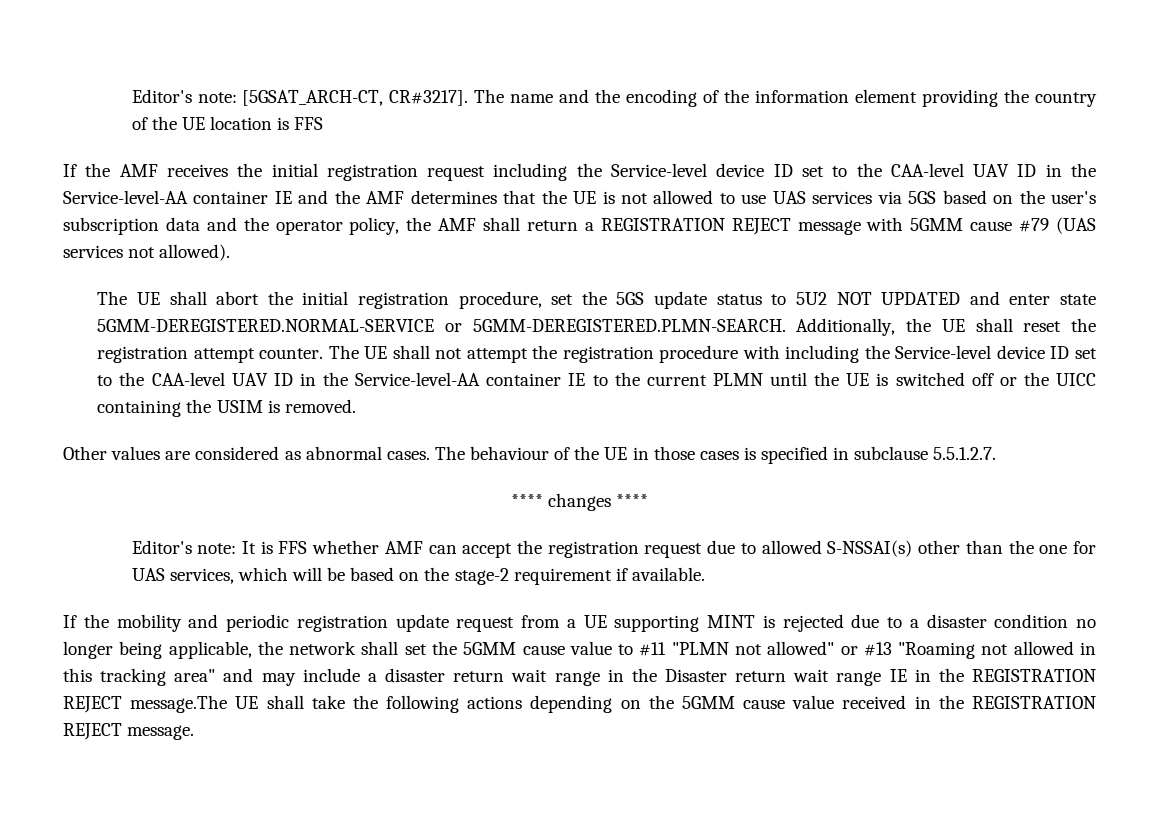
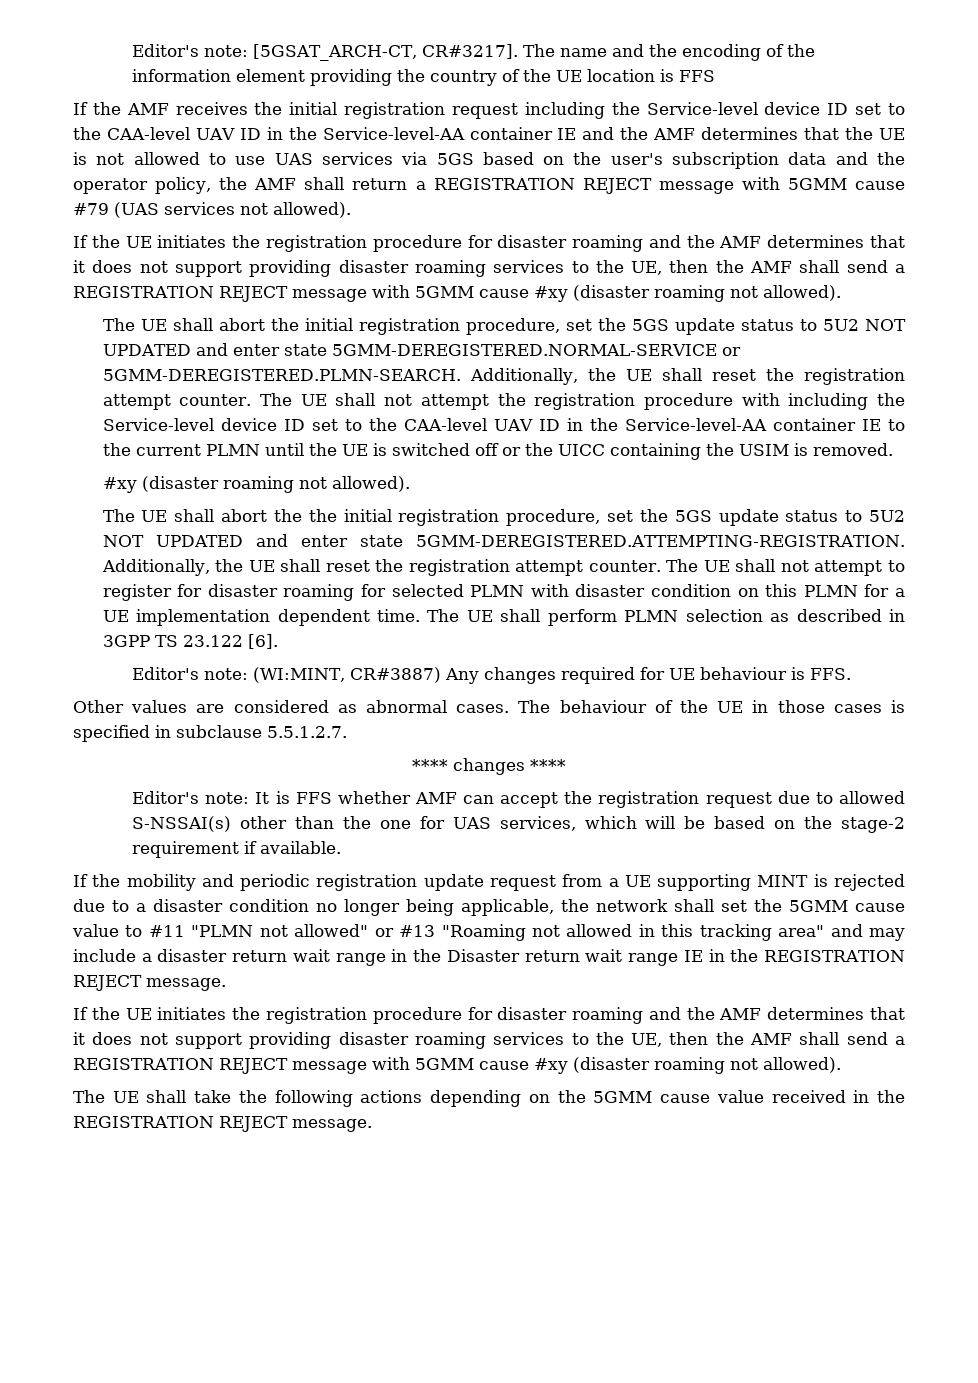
(231, 252) none -> [73,235,906,252] [73,260,905,277] [73,285,841,302] // If the UE initiates the registration procedure for disaster roaming and the AMF determines that it does not support providing disaster roaming services to the UE, then the AMF shall send a REGISTRATION REJECT message with 5GMM cause #xy (disaster roaming not allowed).
(356, 406) none -> [102,476,410,493] [102,509,905,526] [102,534,906,547] [101,559,905,576] [102,584,905,601] [102,609,906,626] [102,634,278,649] [132,667,852,684] // #xy (disaster roaming not allowed). // The UE shall abort the the initial registration procedure, set the 5GS update status to 5U2 NOT UPDATED and enter state 5GMM-DEREGISTERED.ATTEMPTING-REGISTRATION. Additionally, the UE shall reset the registration attempt counter. The UE shall not attempt to register for disaster roaming for selected PLMN with disaster condition on this PLMN for a UE implementation dependent time. The UE shall perform PLMN selection as described in 3GPP TS 23.122 [6]. // Editor's note: (WI:MINT, CR#3887) Any changes required for UE behaviour is FFS.
[130,695,228,713] message.The -> [146,978,226,991] [73,1007,906,1024] [73,1032,905,1049] [73,1057,841,1074] [73,1090,105,1103] message. // If the UE initiates the registration procedure for disaster roaming and the AMF determines that it does not support providing disaster roaming services to the UE, then the AMF shall send a REGISTRATION REJECT message with 5GMM cause #xy (disaster roaming not allowed). // The

